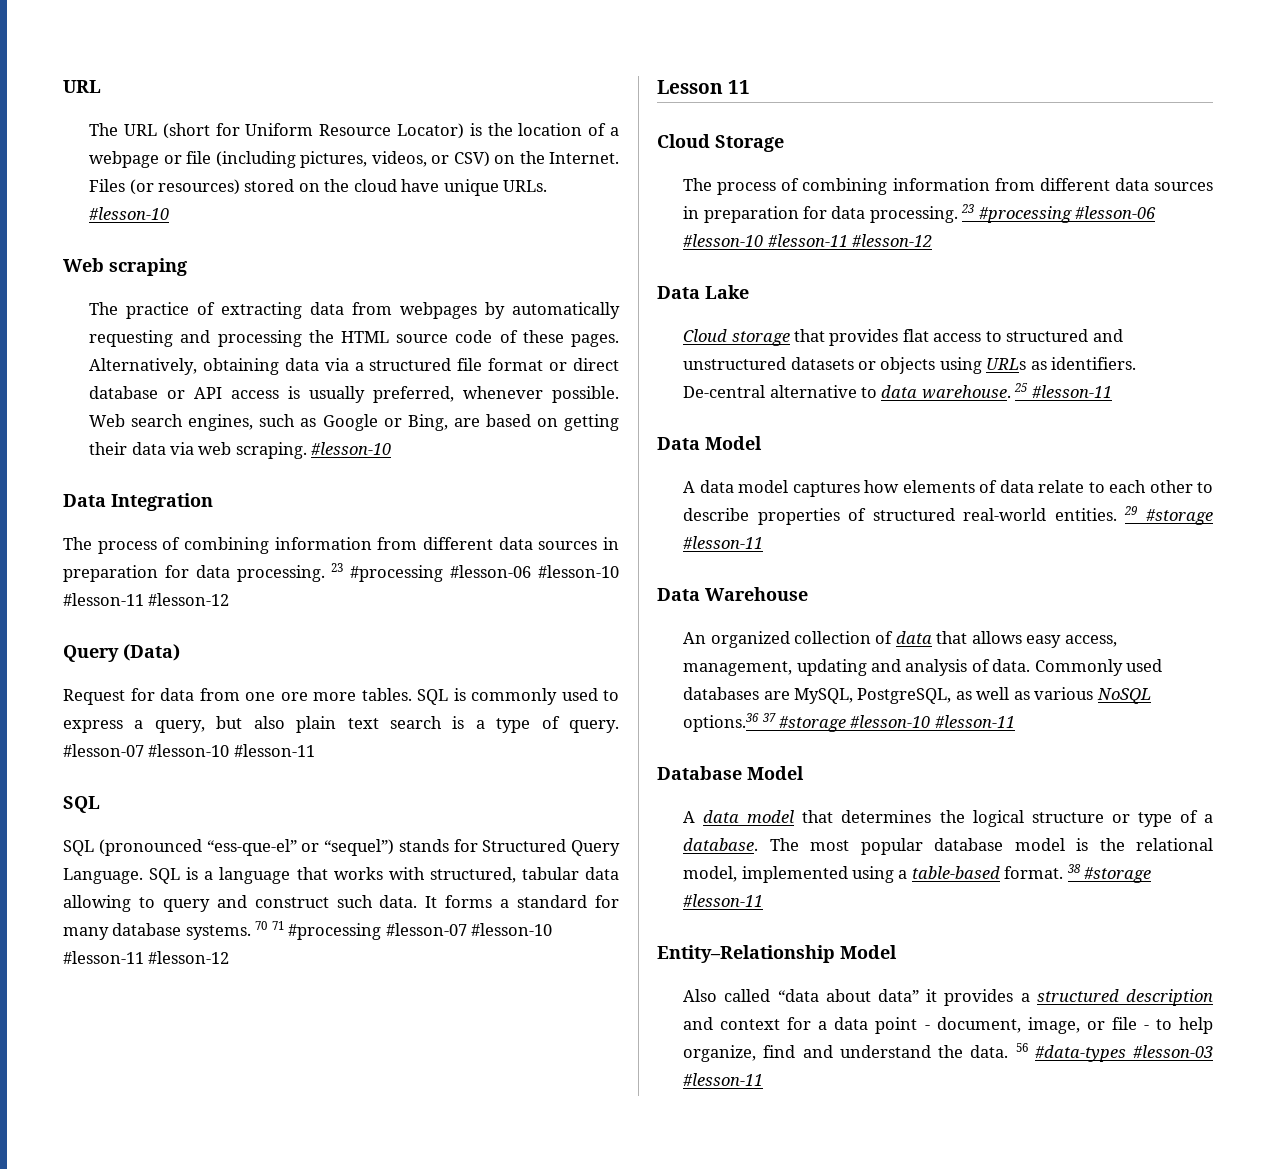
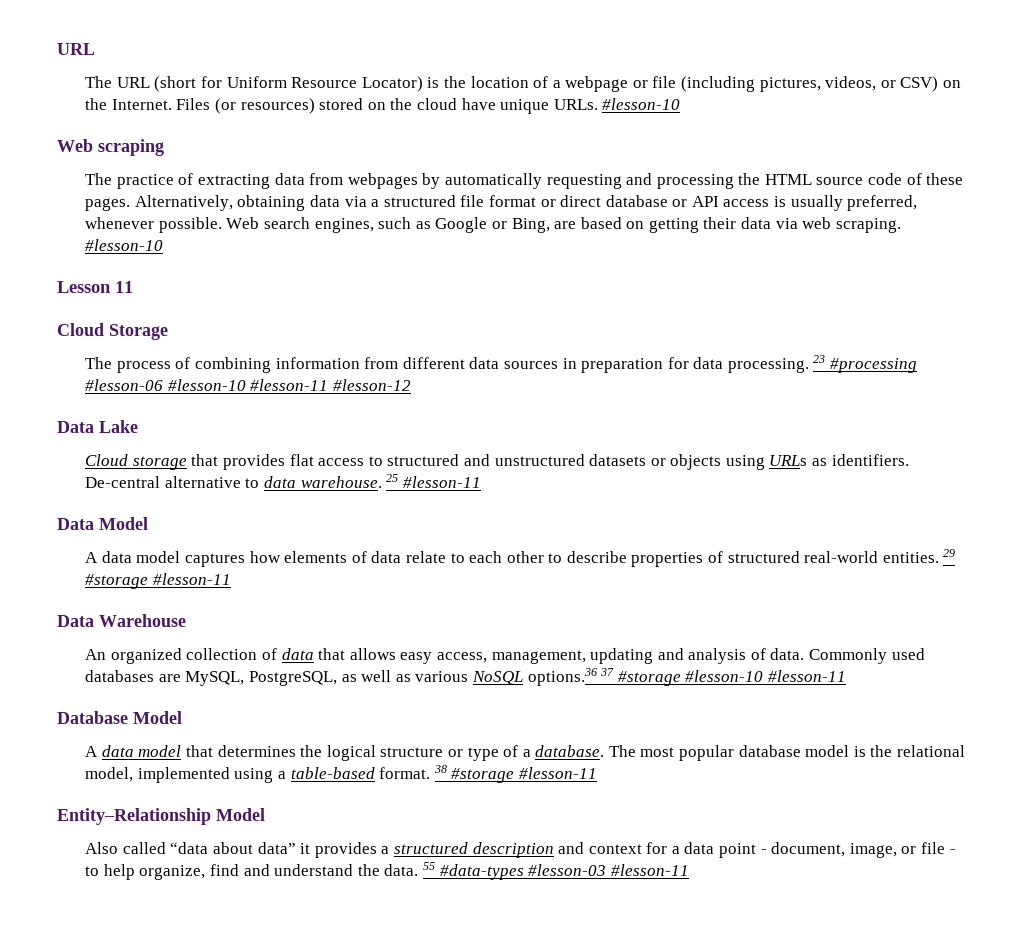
[63,493,213,511] [63,537,619,554] [63,563,620,582] [63,593,230,606] [63,644,180,662] [63,688,619,705] [63,716,620,733] [63,744,315,757] [63,796,100,813] [63,839,620,856] [63,867,620,884] [63,895,620,912] [63,921,553,940] [63,951,230,964] // Data Integration // The process of combining information from different data sources in preparation for data processing. 23 #processing #lesson-06 #lesson-10 #lesson-11 #lesson-12 // Query (Data) // Request for data from one ore more tables. SQL is commonly used to express a query, but also plain text search is a type of query. #lesson-07 #lesson-10 #lesson-11 // SQL // SQL (pronounced “ess-que-el” or “sequel”) stands for Structured Query Language. SQL is a language that works with structured, tabular data allowing to query and construct such data. It forms a standard for many database systems. 70 71 #processing #lesson-07 #lesson-10 #lesson-11 #lesson-12 -> (164, 245) none
[1015,1043,1028,1052] 56 -> [422,862,435,870] 55

